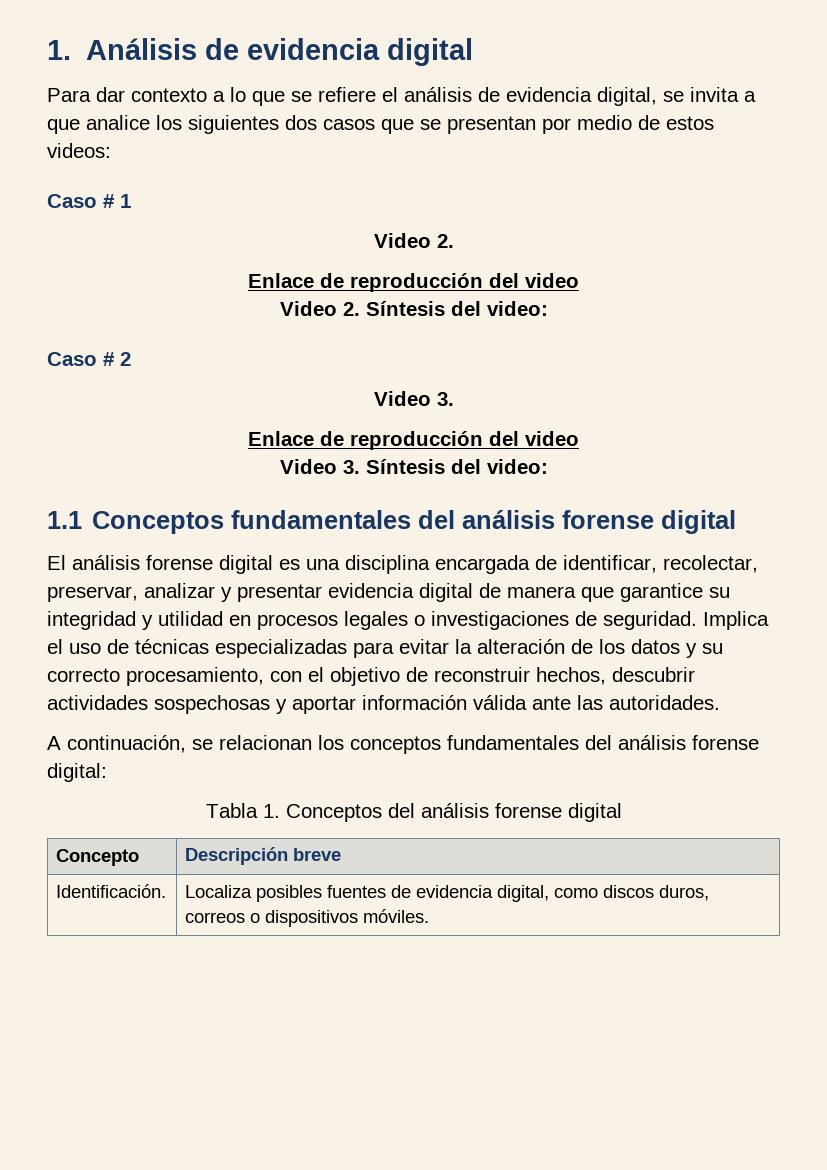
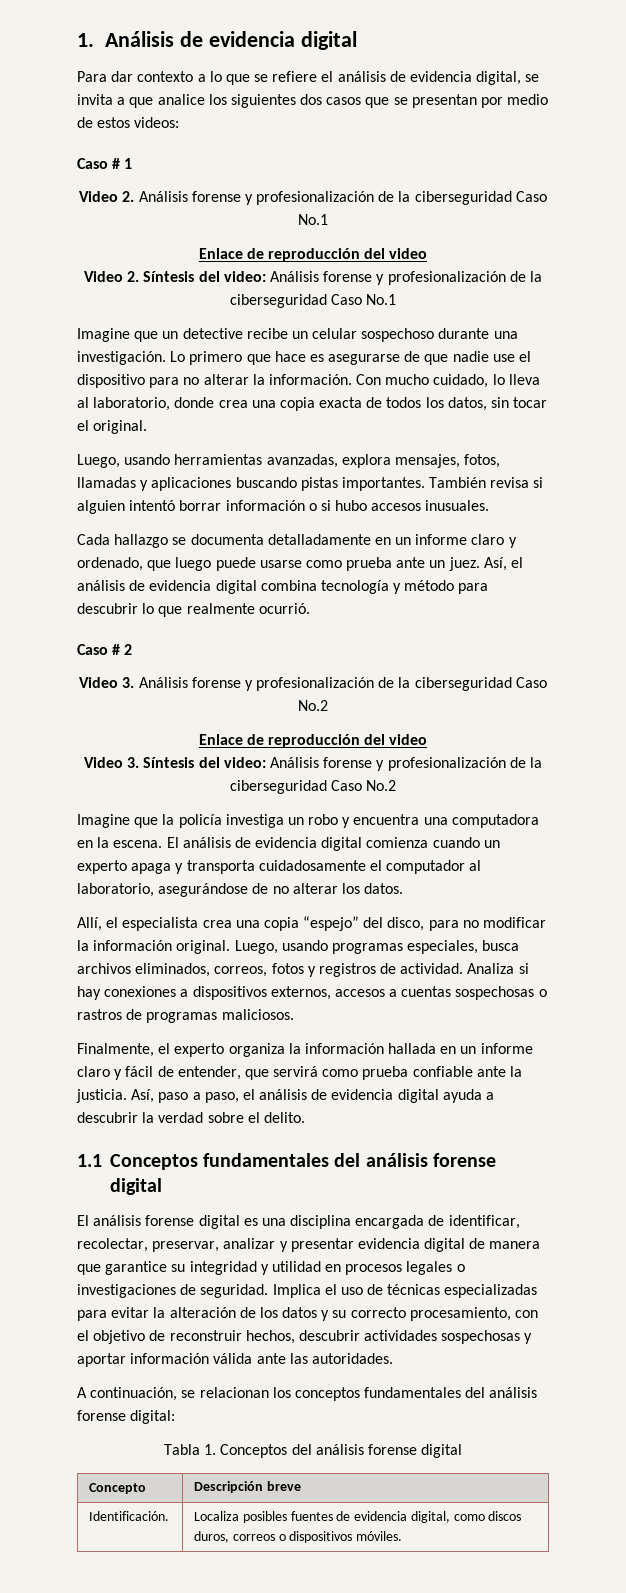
(454, 241) none -> [138,191,547,205] [298,214,328,225] Análisis forense y profesionalización de la ciberseguridad Caso No.1
(548, 308) none -> [270,271,542,285] [229,294,397,308] [77,328,518,342] [77,351,532,365] [77,374,540,388] [77,397,548,411] [77,420,148,434] [77,454,501,468] [77,477,544,491] [77,500,490,514] [77,534,517,548] [77,557,524,571] [77,580,489,594] [77,603,310,617] Análisis forense y profesionalización de la ciberseguridad Caso No.1 // Imagine que un detective recibe un celular sospechoso durante una investigación. Lo primero que hace es asegurarse de que nadie use el dispositivo para no alterar la información. Con mucho cuidado, lo lleva al laboratorio, donde crea una copia exacta de todos los datos, sin tocar el original. // Luego, usando herramientas avanzadas, explora mensajes, fotos, llamadas y aplicaciones buscando pistas importantes. También revisa si alguien intentó borrar información o si hubo accesos inusuales. // Cada hallazgo se documenta detalladamente en un informe claro y ordenado, que luego puede usarse como prueba ante un juez. Así, el análisis de evidencia digital combina tecnología y método para descubrir lo que realmente ocurrió.
(454, 399) none -> [138,677,547,691] [298,700,328,711] Análisis forense y profesionalización de la ciberseguridad Caso No.2
(548, 466) none -> [270,757,542,771] [229,780,397,794] [77,814,539,828] [77,837,500,851] [77,860,482,874] [77,883,404,897] [77,916,547,931] [77,940,520,954] [77,963,529,977] [77,986,547,1000] [77,1009,294,1023] [77,1043,533,1057] [77,1066,523,1080] [76,1089,495,1103] [77,1112,305,1123] Análisis forense y profesionalización de la ciberseguridad Caso No.2 // Imagine que la policía investiga un robo y encuentra una computadora en la escena. El análisis de evidencia digital comienza cuando un experto apaga y transporta cuidadosamente el computador al laboratorio, asegurándose de no alterar los datos. // Allí, el especialista crea una copia “espejo” del disco, para no modificar la información original. Luego, usando programas especiales, busca archivos eliminados, correos, fotos y registros de actividad. Analiza si hay conexiones a dispositivos externos, accesos a cuentas sospechosas o rastros de programas maliciosos. // Finalmente, el experto organiza la información hallada en un informe claro y fácil de entender, que servirá como prueba confiable ante la justicia. Así, paso a paso, el análisis de evidencia digital ayuda a descubrir la verdad sobre el delito.

